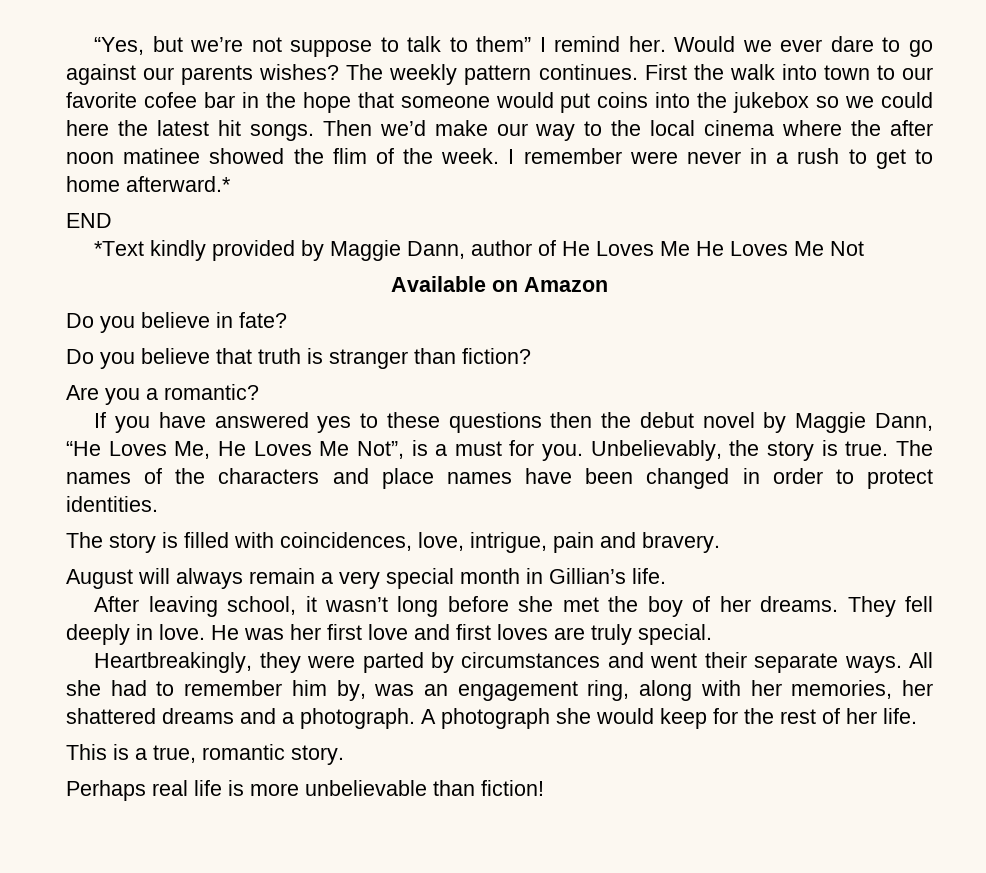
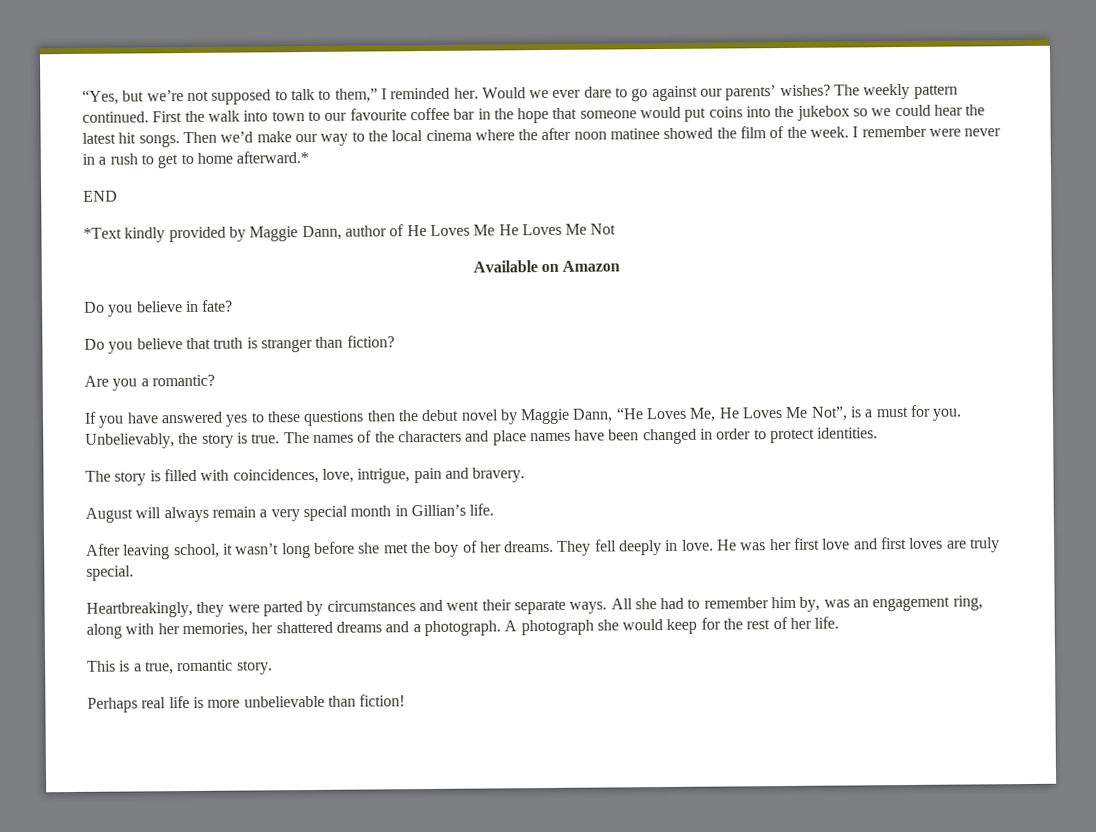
[290,40,373,57] suppose -> [211,89,272,105] supposed
[476,36,621,52] them” I remind -> [334,87,451,103] them,” I reminded
[181,65,254,85] parents -> [725,85,777,101] parents’
[538,64,638,80] continues. -> [82,111,149,123] continued.
[66,92,197,108] favorite cofee -> [349,107,450,121] favourite coffee
[66,120,109,136] here -> [934,104,964,116] hear
[332,148,367,164] flim -> [740,126,768,139] film

